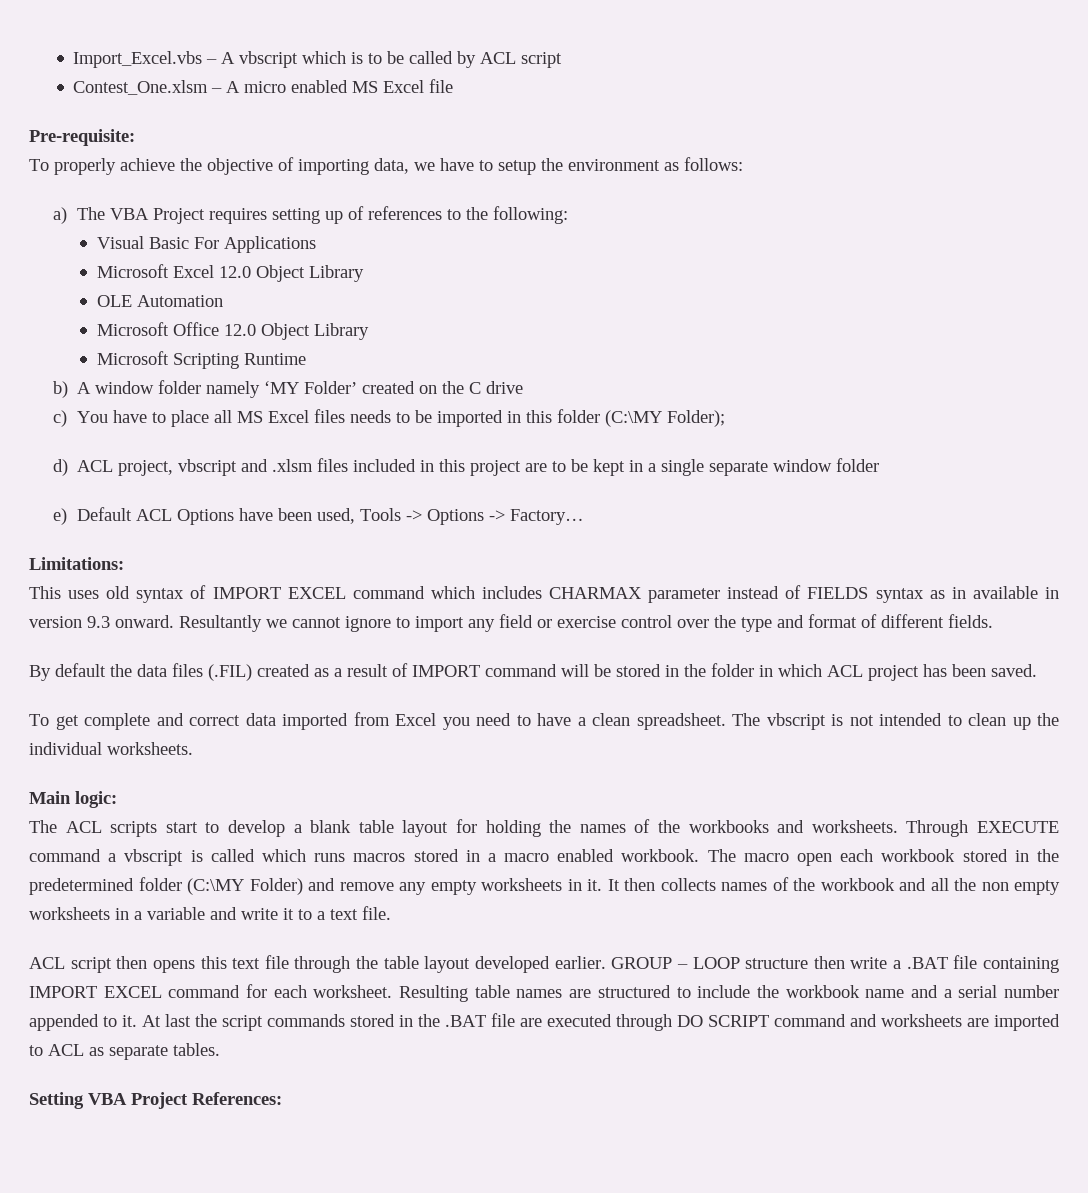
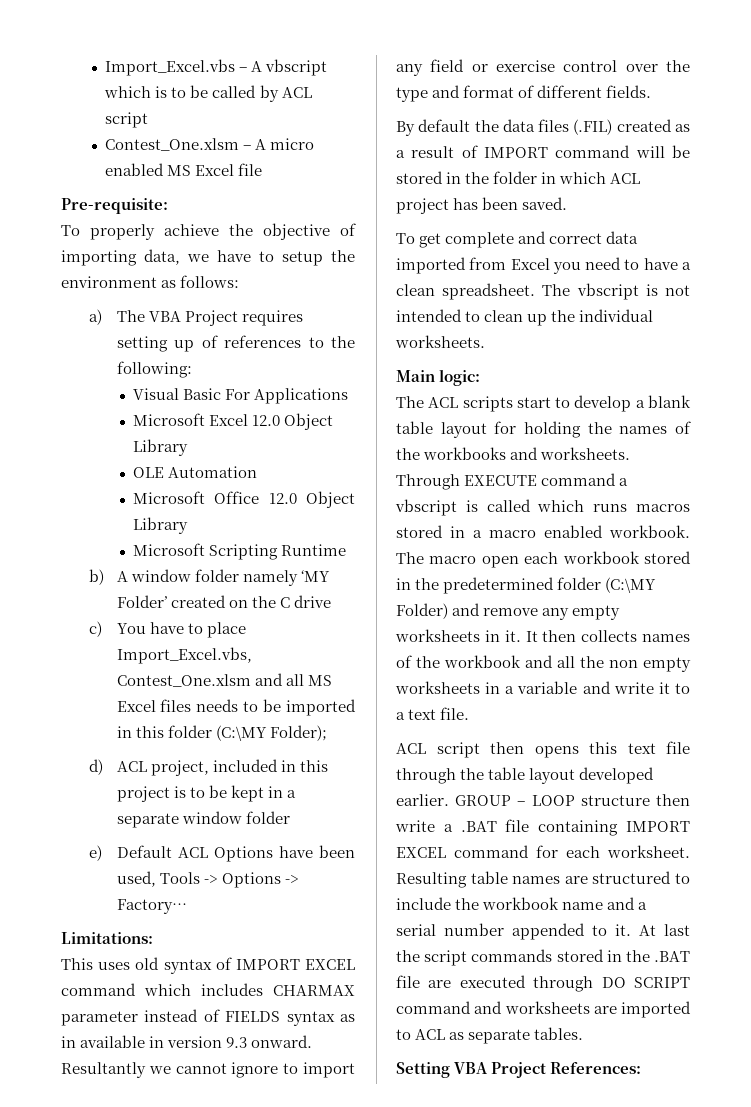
(209, 418) none -> [116,647,252,664] [116,673,283,687] Import_Excel.vbs, Contest_One.xlsm and
[178,458,349,476] vbscript and .xlsm files -> (209, 768) none
[525,463,548,472] are -> [173,786,186,798] is
[661,459,705,476] single -> (296, 794) none

